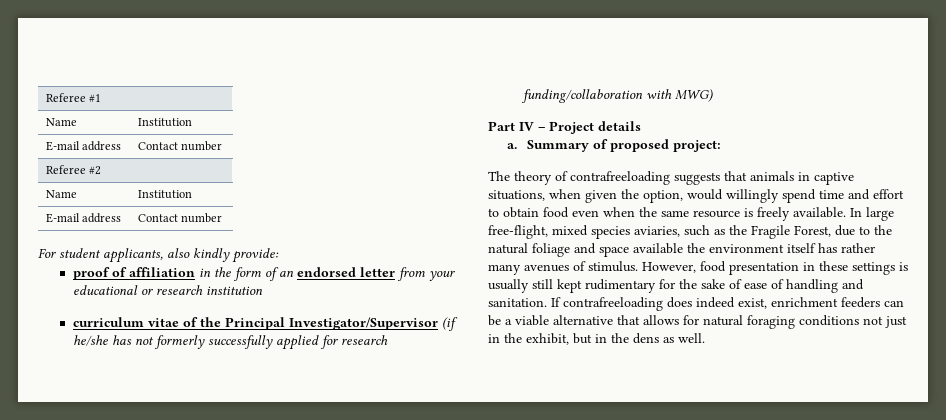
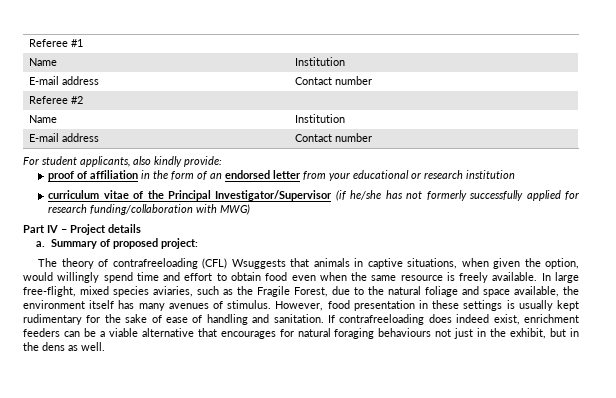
[674,172,720,185] suggests -> [202,258,286,269] (CFL) Wsuggests
[633,243,683,254] available -> [514,286,559,297] available,
[841,243,875,253] rather -> (135, 304) none
[532,279,553,289] still -> (553, 305) none
[643,315,679,325] allows -> [220,331,276,339] encourages
[799,315,859,326] conditions -> [378,328,432,337] behaviours

